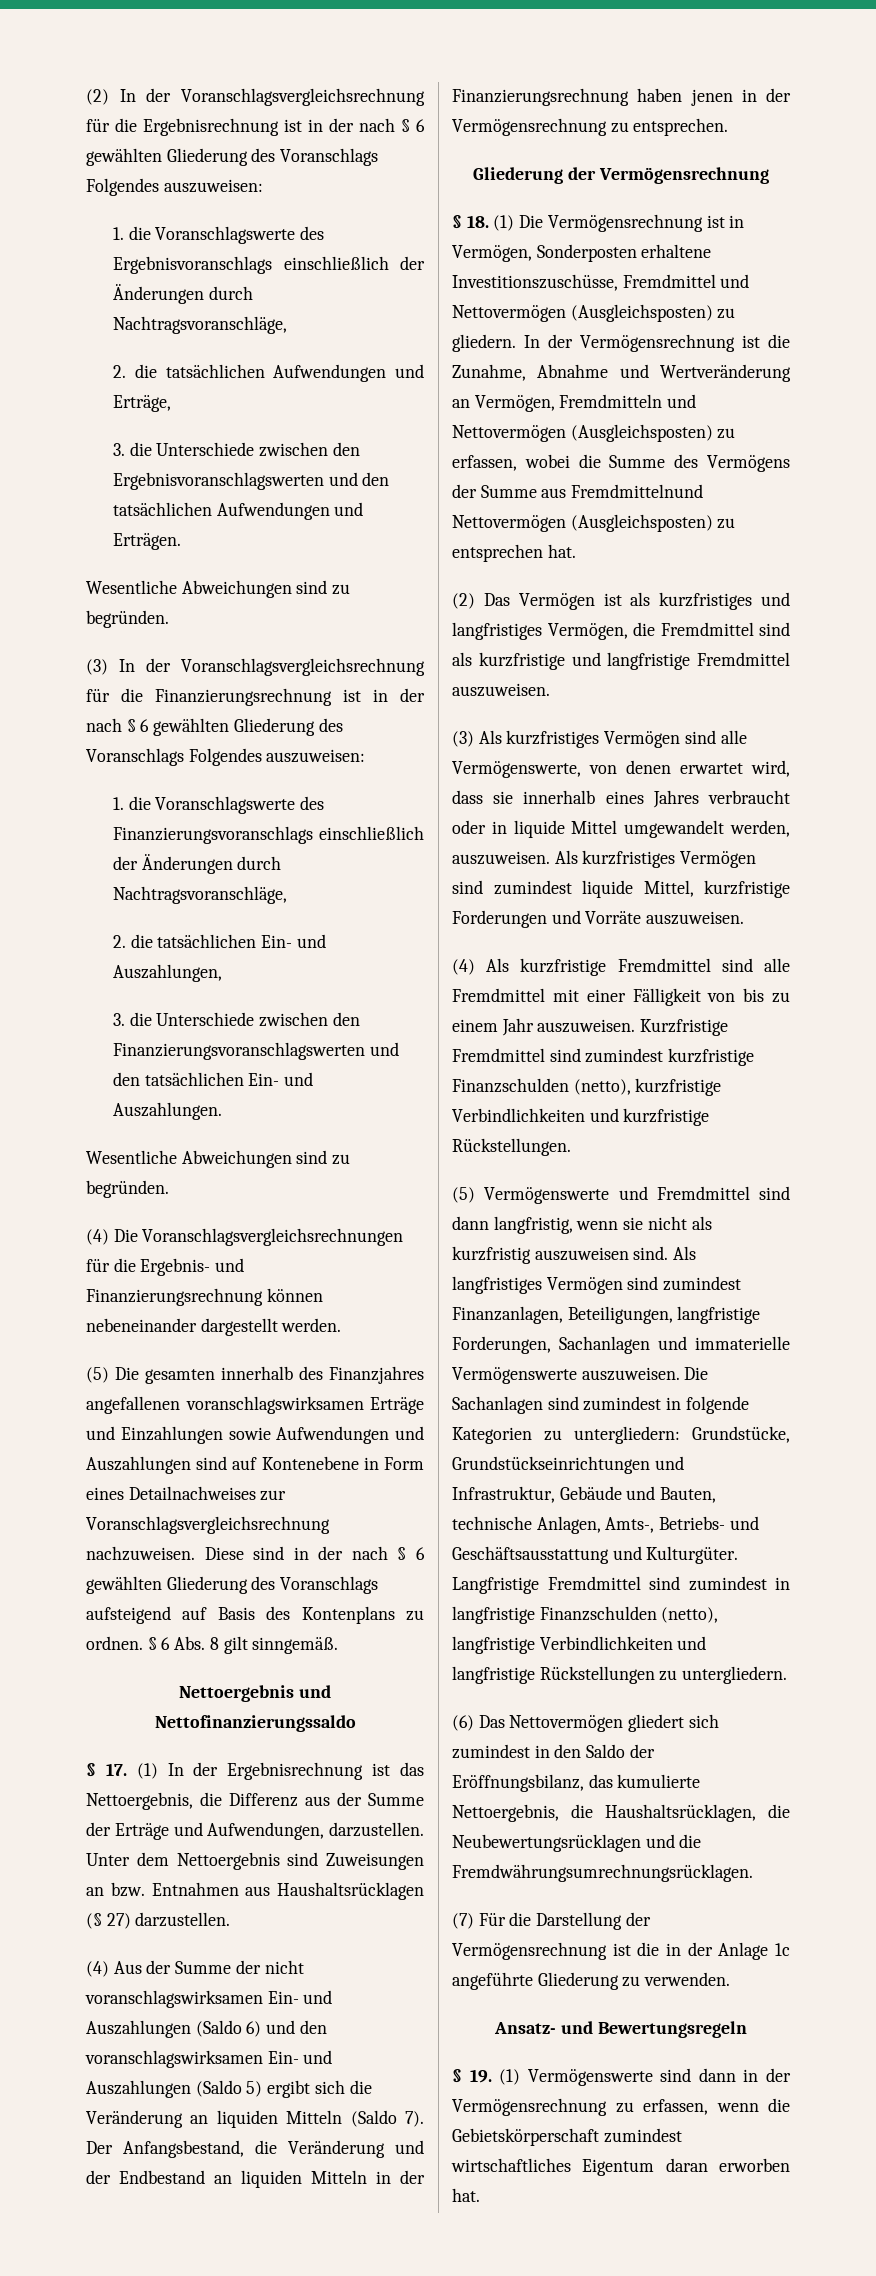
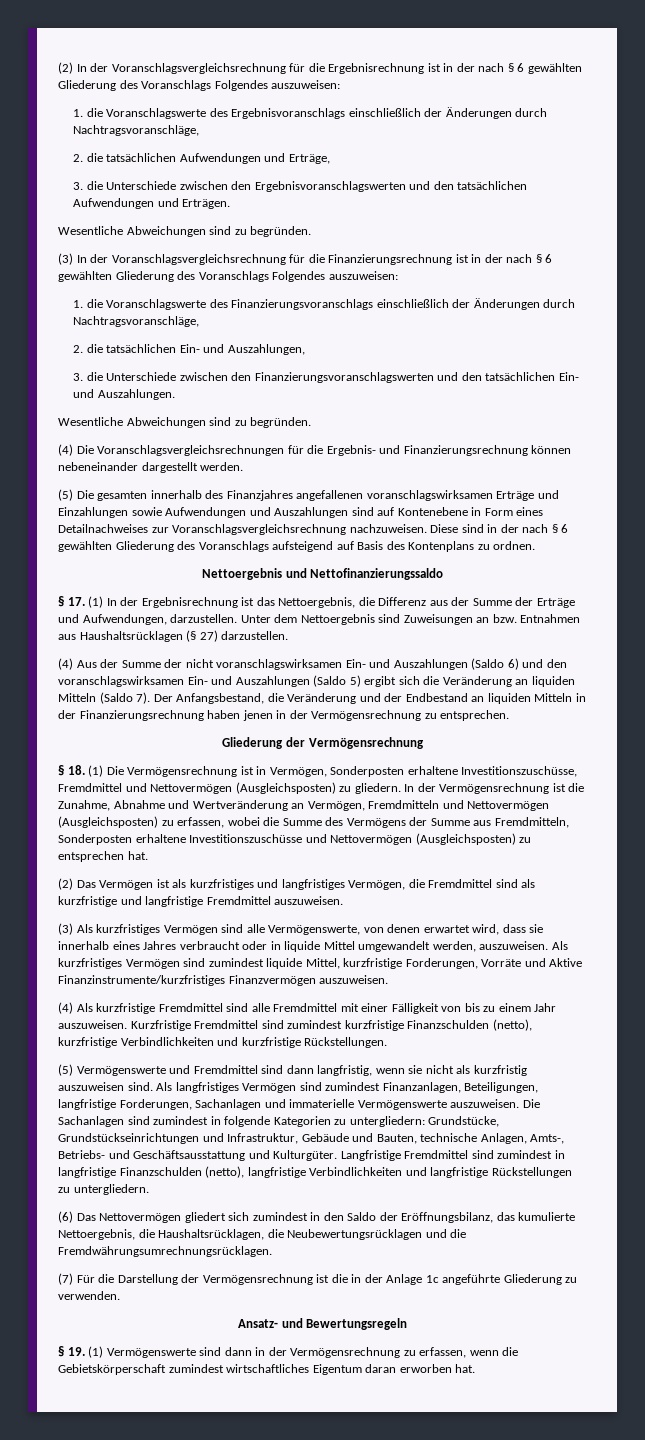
[147,1636,339,1654] § 6 Abs. 8 gilt sinngemäß. -> (536, 545) none
[571,484,704,498] Fremdmittelnund -> [494,817,569,828] [58,834,327,845] Fremdmitteln, Sonderposten erhaltene Investitionszuschüsse und
[452,910,642,928] Forderungen und Vorräte -> [405,958,583,969] [58,975,316,986] Forderungen, Vorräte und Aktive Finanzinstrumente/kurzfristiges Finanzvermögen

